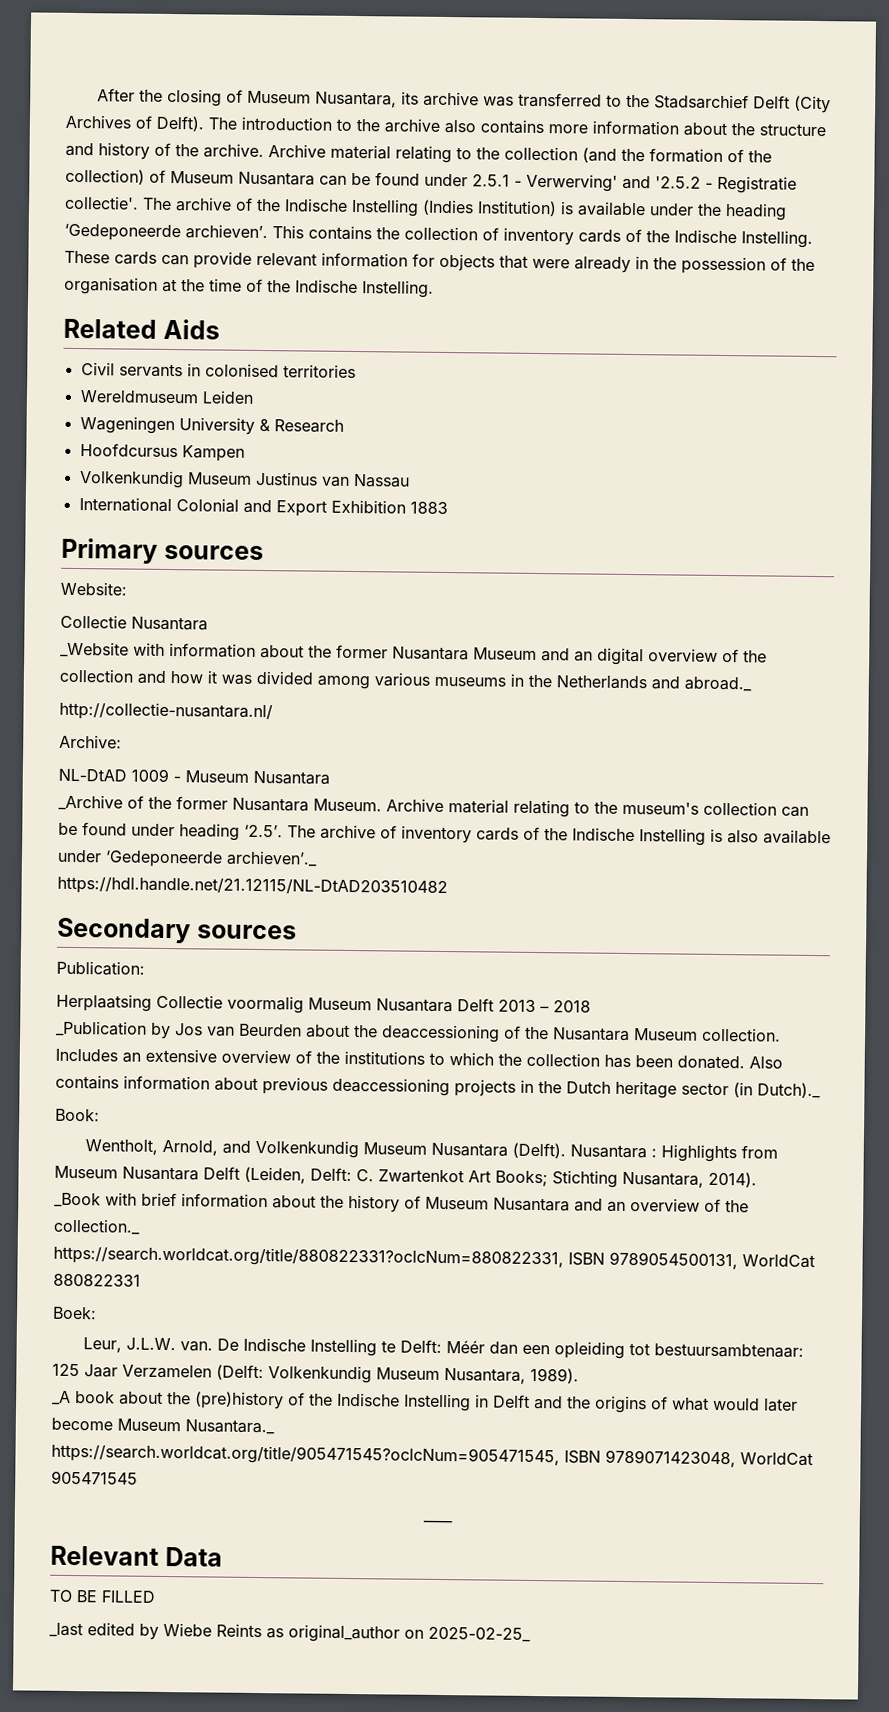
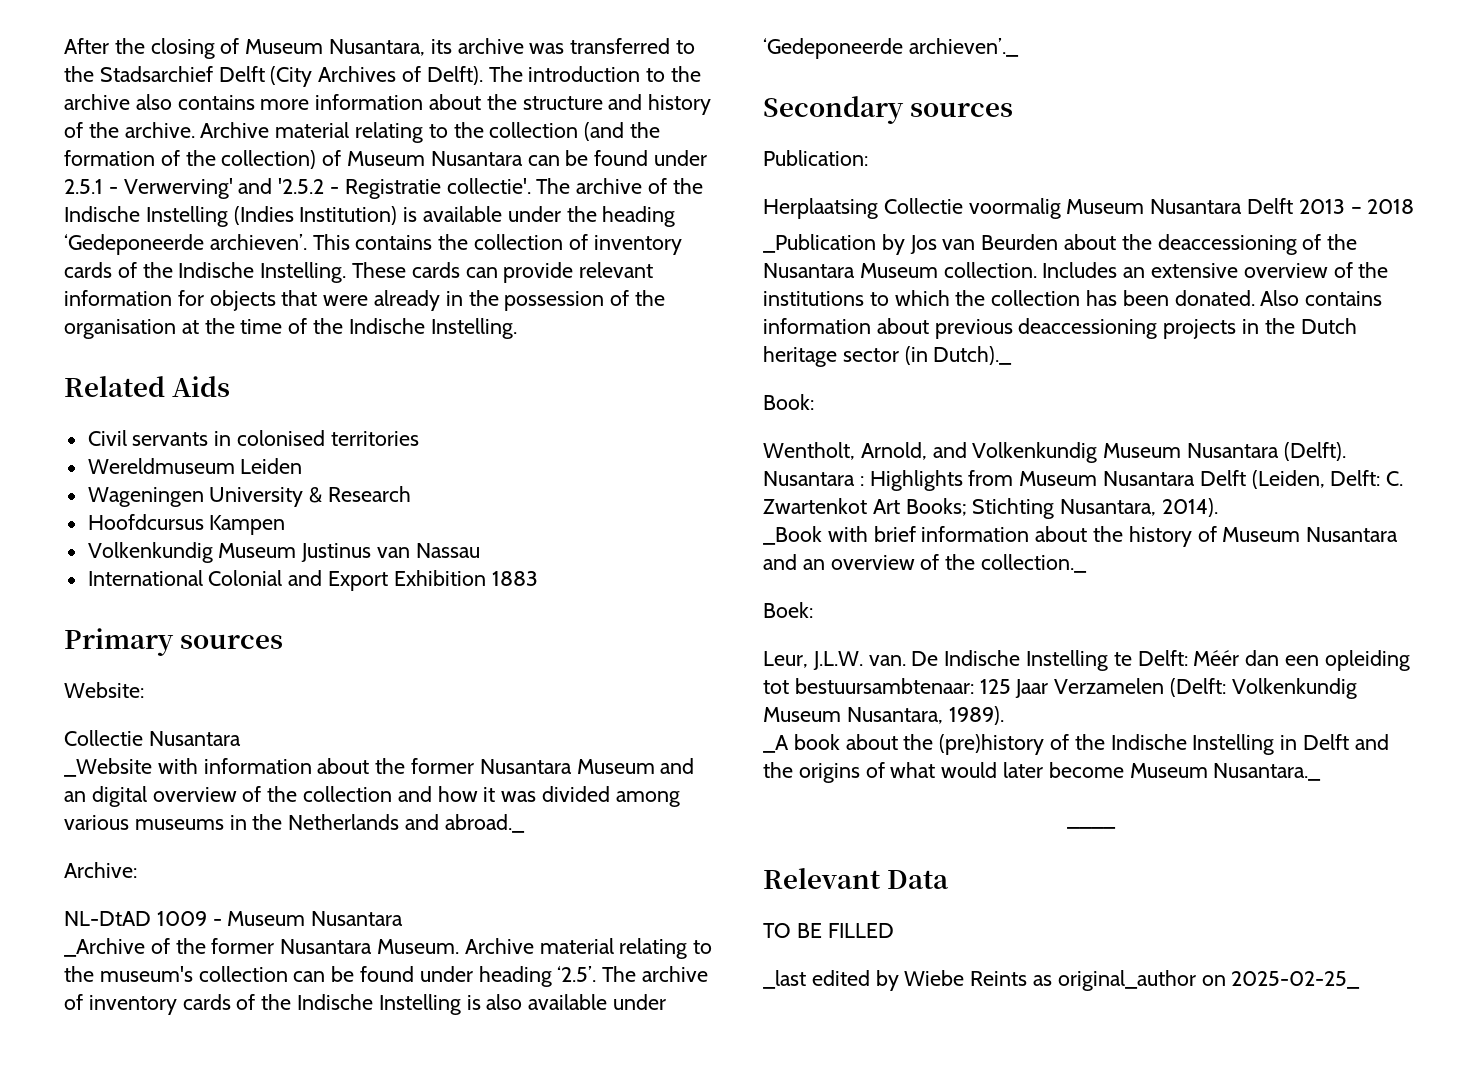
[59,701,273,722] // http://collectie-nusantara.nl/ -> (525, 823) none
[57,876,448,898] // https://hdl.handle.net/21.12115/NL-DtAD203510482 -> (1019, 47) none
[53,1245,815,1270] [53,1273,141,1287] // https://search.worldcat.org/title/880822331?oclcNum=880822331, ISBN 9789054500131, WorldCat 880822331 -> (1088, 563) none
[51,1443,813,1468] [51,1470,138,1485] // https://search.worldcat.org/title/905471545?oclcNum=905471545, ISBN 9789071423048, WorldCat 905471545 -> (1322, 772) none

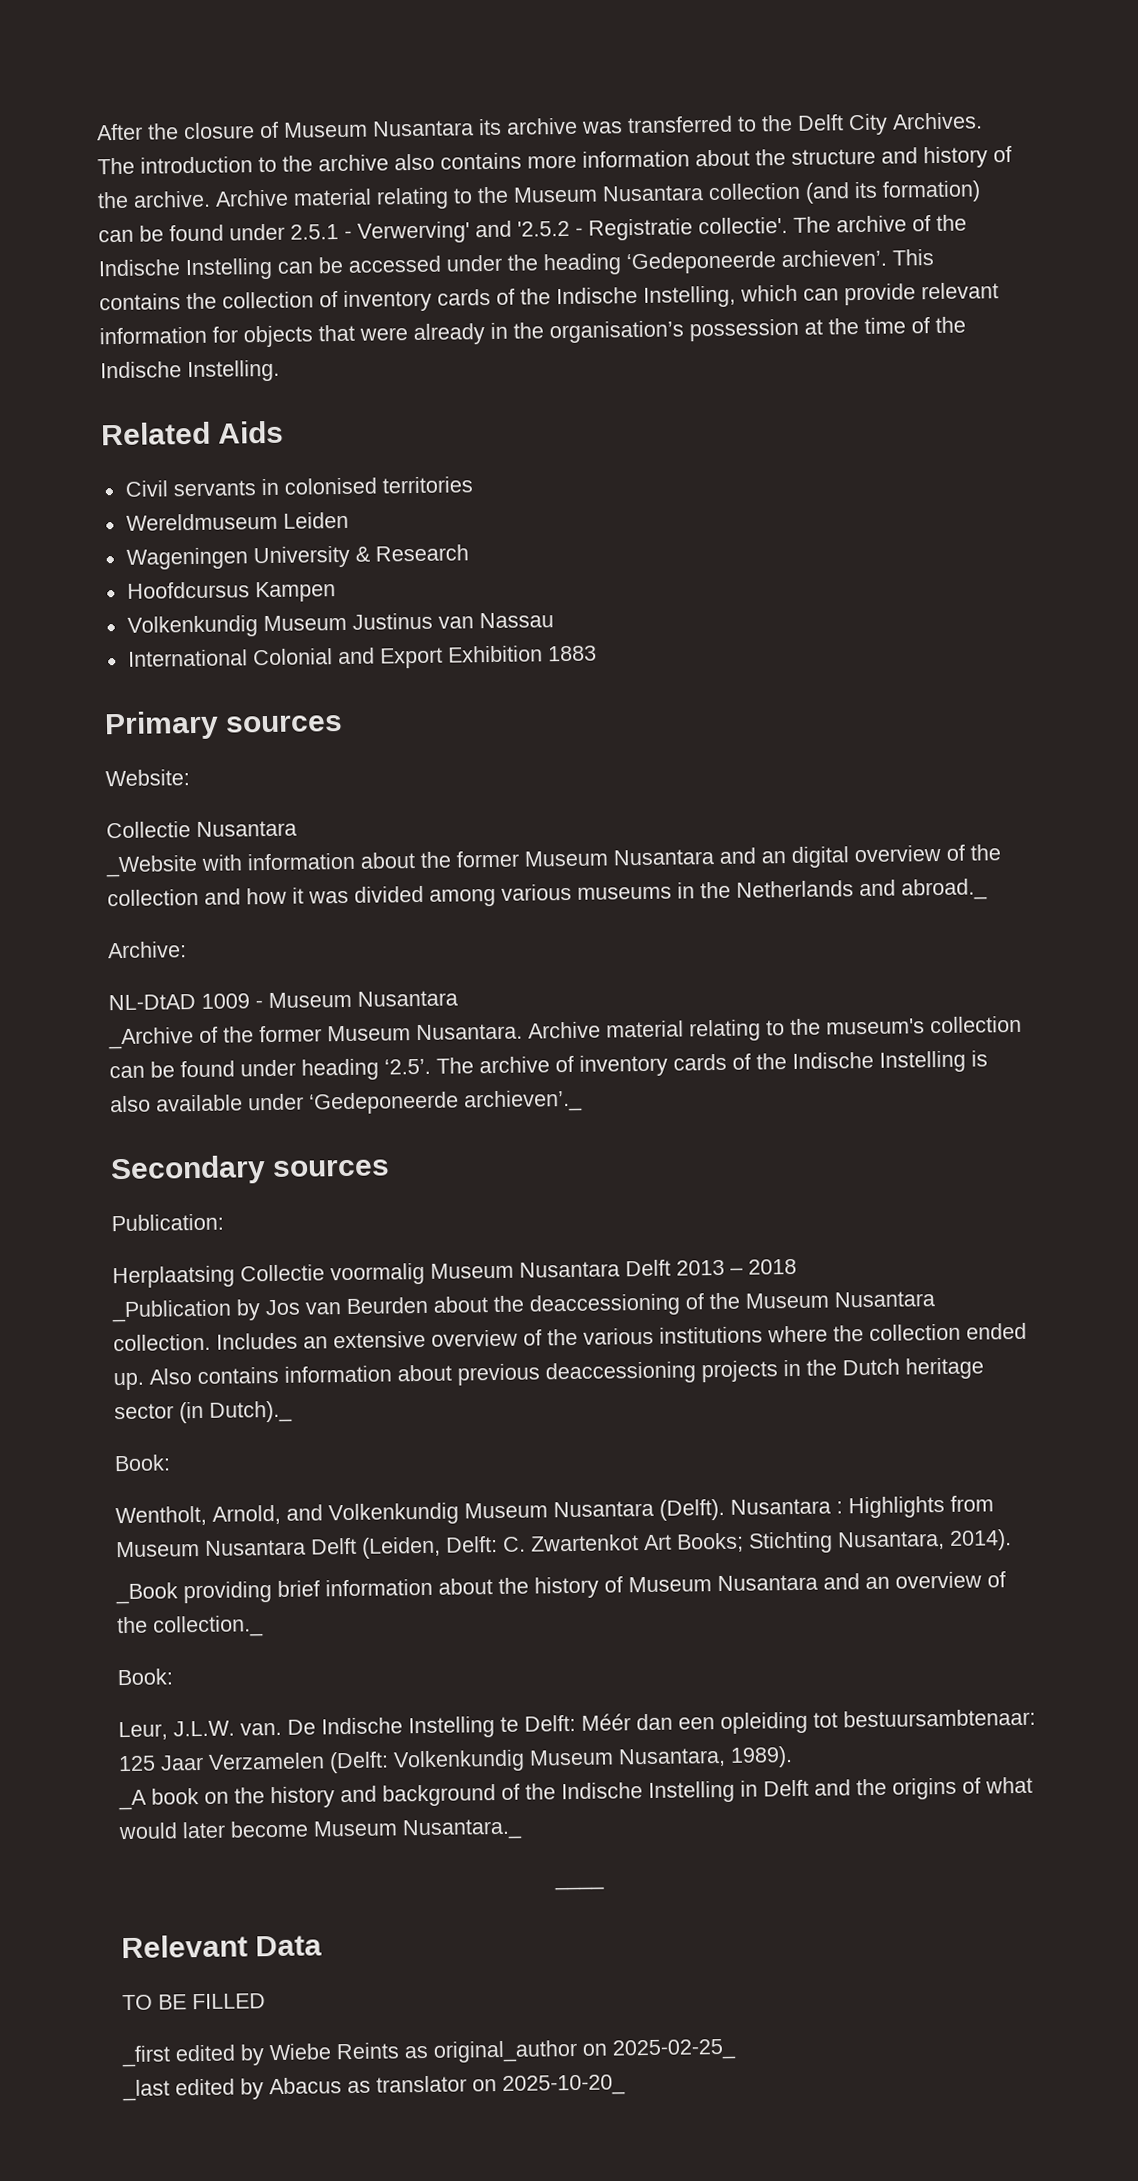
[150,38,426,59] closing of Museum Nusantara, -> [183,120,474,140] closure of Museum Nusantara
[99,66,483,87] Stadsarchief Delft (City Archives of Delft). -> [797,112,983,136] Delft City Archives.
[489,122,661,141] [64,150,523,169] collection (and the formation of the collection) of Museum Nusantara -> [513,180,981,204] Museum Nusantara collection (and its formation)
[233,206,503,225] (Indies Institution) is available -> [277,255,441,274] can be accessed
[260,262,460,283] Instelling. These cards -> [643,284,798,308] Instelling, which
[504,290,666,311] [64,319,176,339] possession of the organisation -> [549,318,799,344] organisation’s possession
[479,759,655,774] Nusantara Museum -> [524,849,714,867] Museum Nusantara
[280,939,460,954] Nusantara Museum. -> [327,1023,523,1042] Museum Nusantara.
[763,263,938,278] Nusantara Museum -> [745,1291,935,1309] Museum Nusantara
[763,290,1255,306] institutions to which the collection has been donated. -> [583,1322,1027,1345] [113,1372,144,1391] various institutions where the collection ended up.
[827,526,868,542] with -> [183,1581,272,1604] providing
[763,602,813,618] Boek: -> [117,1668,173,1686] Book:
[845,734,1045,755] about the (pre)history -> [204,1784,496,1809] on the history and background
[763,970,806,989] _last -> [121,2045,171,2068] _first
(1361, 980) none -> [122,2074,626,2102] // _last edited by Abacus as translator on 2025-10-20_

